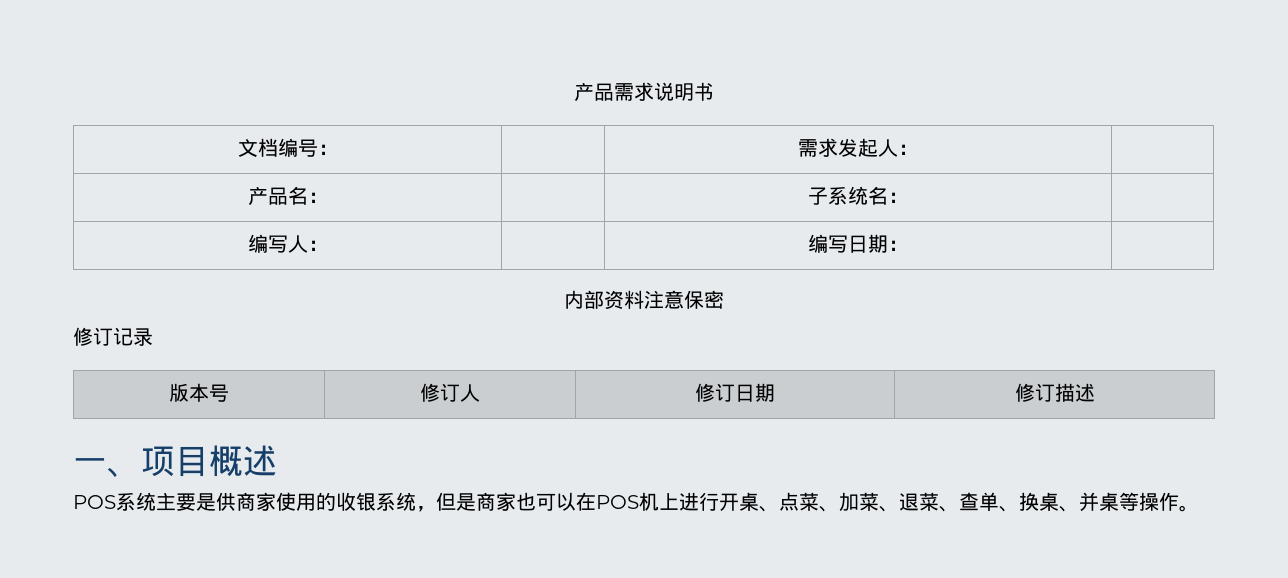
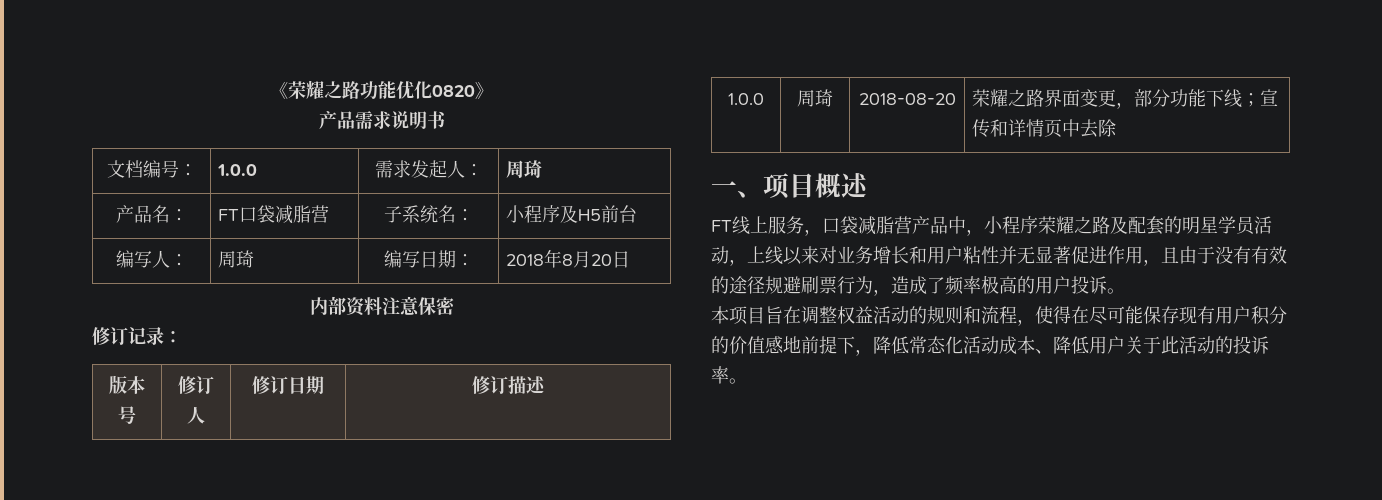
(574, 91) none -> [270,80,493,99] 《荣耀之路功能优化0820》 //
(338, 149) none -> [217,164,258,176] 1.0.0
(918, 149) none -> [506,160,543,178] 周琦
(328, 197) none -> [218,205,330,224] FT口袋减脂营
(908, 197) none -> [506,205,638,223] 小程序及H5前台
(328, 245) none -> [218,250,255,268] 周琦
(908, 245) none -> [506,249,631,268] 2018年8月20日
(153, 337) none -> [164,331,182,343] ：
[73,445,277,477] [73,492,1179,512] // 一、项目概述 // POS系统主要是供商家使用的收银系统，但是商家也可以在POS机上进行开桌、点菜、加菜、退菜、查单、换桌、并桌等操作 -> [728,93,764,105] [797,89,833,107] [858,93,956,105] [972,89,1279,109] [972,119,1118,138] [711,172,869,199] [711,216,1272,236] [711,246,1287,266] [711,275,1125,296] [711,306,1287,326] [711,336,1269,356] [711,366,729,384] // 1.0.0 | 周琦 | 2018-08-20 | 荣耀之路界面变更，部分功能下线；宣传和详情页中去除 // 一、项目概述 // FT线上服务，口袋减脂营产品中，小程序荣耀之路及配套的明星学员活动，上线以来对业务增长和用户粘性并无显著促进作用，且由于没有有效的途径规避刷票行为，造成了频率极高的用户投诉。 // 本项目旨在调整权益活动的规则和流程，使得在尽可能保存现有用户积分的价值感地前提下，降低常态化活动成本、降低用户关于此活动的投诉率

